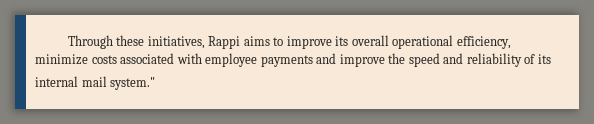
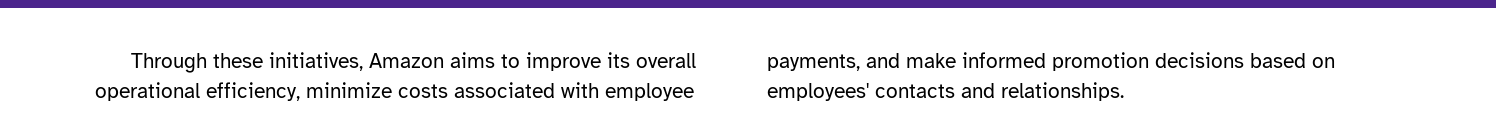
[208,36,241,49] Rappi -> [368,53,444,68] Amazon
[260,53,551,67] [35,76,156,90] payments and improve the speed and reliability of its // internal mail system." -> [767,52,1335,71] [767,82,1124,101] payments, and make informed promotion decisions based on employees' contacts and relationships.

